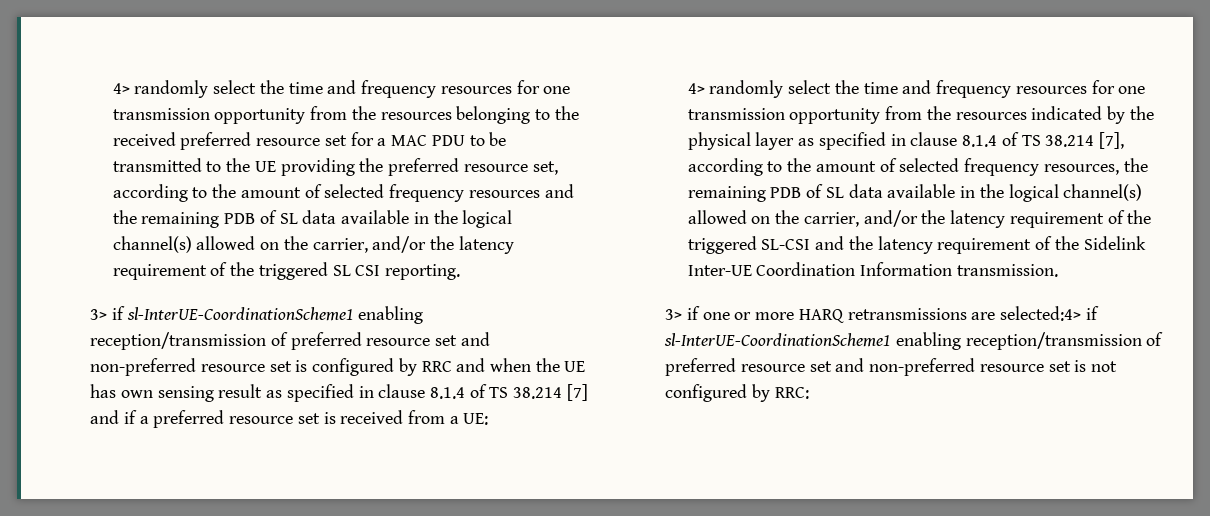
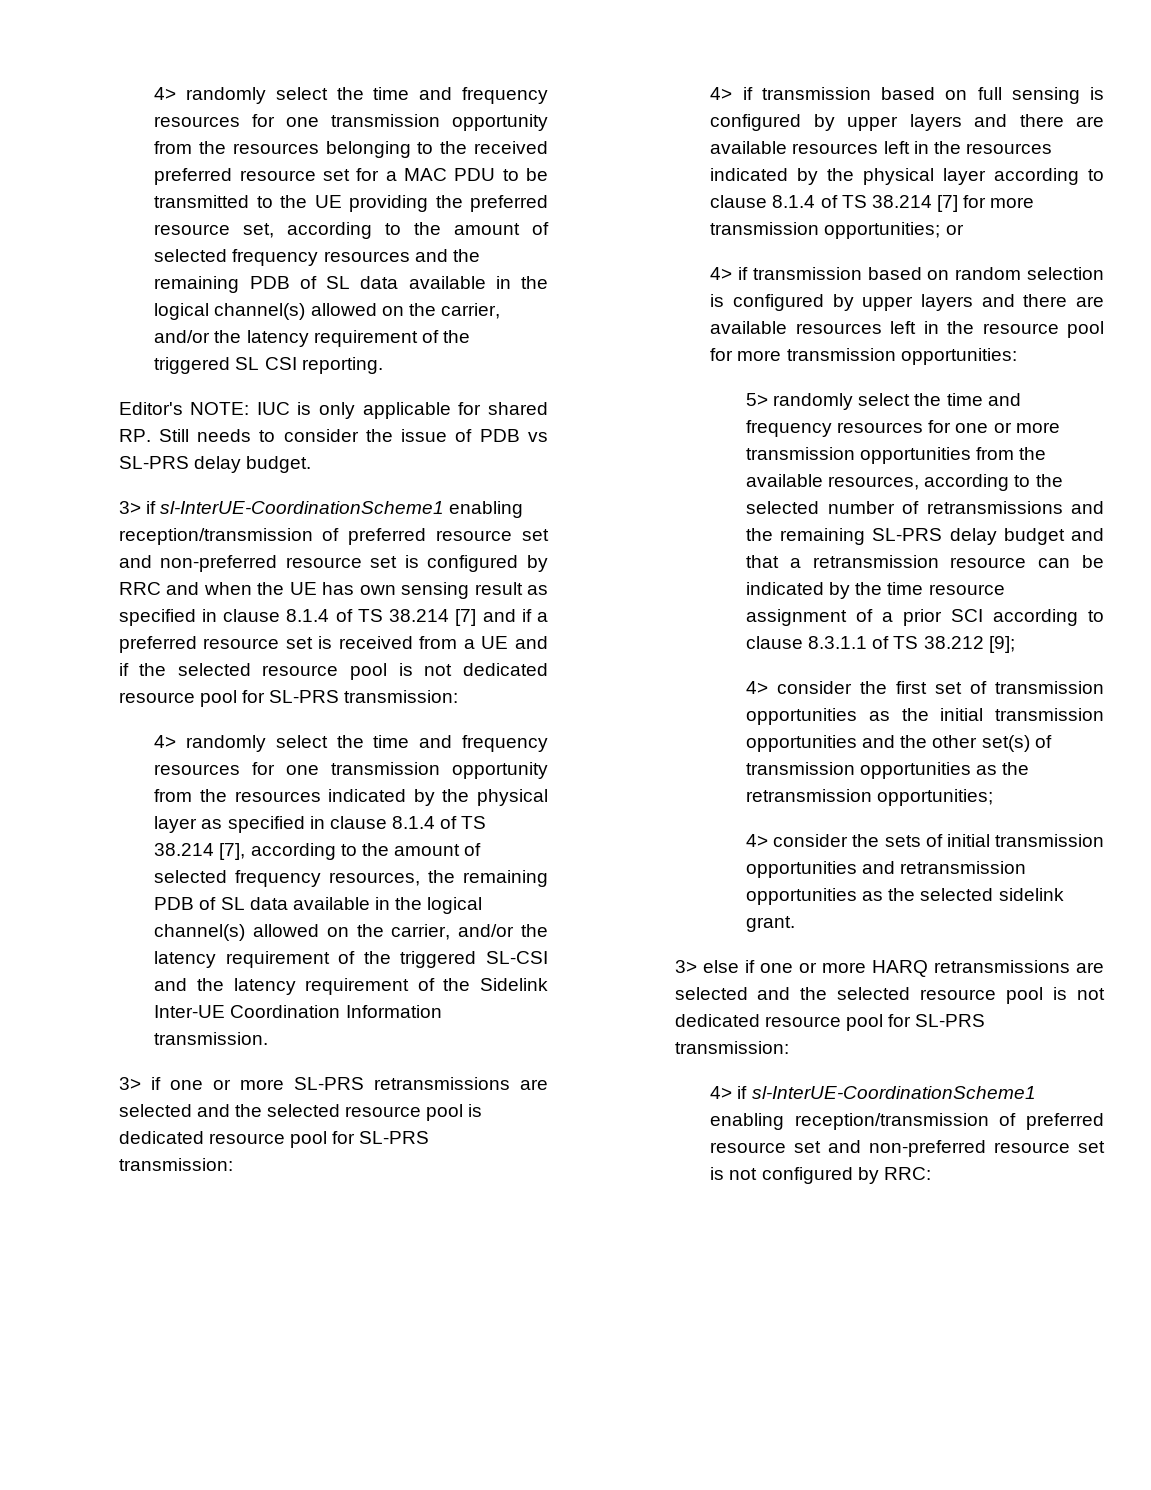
(461, 272) none -> [118,402,548,419] [118,429,548,442] [118,456,311,473] // Editor's NOTE: IUC is only applicable for shared RP. Still needs to consider the issue of PDB vs SL-PRS delay budget.
[463,413,489,425] UE: -> [481,636,548,649] [118,663,548,680] [118,690,459,707] UE and if the selected resource pool is not dedicated resource pool for SL-PRS transmission:
[798,306,1081,323] HARQ retransmissions are selected:4> -> [293,1077,548,1090] [118,1104,483,1121] [118,1131,430,1148] [118,1158,233,1171] [710,87,1104,104] [710,114,1104,131] [710,141,1052,154] [710,168,1104,185] [710,195,1035,212] [710,222,964,239] [710,267,1104,280] [710,294,1104,311] [710,321,1104,338] [710,348,1017,365] [746,393,1021,410] [746,420,1060,437] [746,447,1047,464] [746,474,1063,491] [746,501,1104,514] [746,528,1104,545] [746,555,1104,568] [746,582,1005,599] [746,609,1104,626] [746,636,1015,653] [746,681,1104,694] [746,708,1104,725] [746,735,1052,752] [746,762,1030,779] [746,789,994,806] [746,834,1104,847] [746,861,1027,878] [746,888,1064,905] [746,916,796,932] [674,960,1104,977] [674,987,1105,1004] [674,1014,986,1031] [674,1041,789,1054] [710,1086,733,1099] SL-PRS retransmissions are selected and the selected resource pool is dedicated resource pool for SL-PRS transmission: // 4> if transmission based on full sensing is configured by upper layers and there are available resources left in the resources indicated by the physical layer according to clause 8.1.4 of TS 38.214 [7] for more transmission opportunities; or // 4> if transmission based on random selection is configured by upper layers and there are available resources left in the resource pool for more transmission opportunities: // 5> randomly select the time and frequency resources for one or more transmission opportunities from the available resources, according to the selected number of retransmissions and the remaining SL-PRS delay budget and that a retransmission resource can be indicated by the time resource assignment of a prior SCI according to clause 8.3.1.1 of TS 38.212 [9]; // 4> consider the first set of transmission opportunities as the initial transmission opportunities and the other set(s) of transmission opportunities as the retransmission opportunities; // 4> consider the sets of initial transmission opportunities and retransmission opportunities as the selected sidelink grant. // 3> else if one or more HARQ retransmissions are selected and the selected resource pool is not dedicated resource pool for SL-PRS transmission: // 4>

